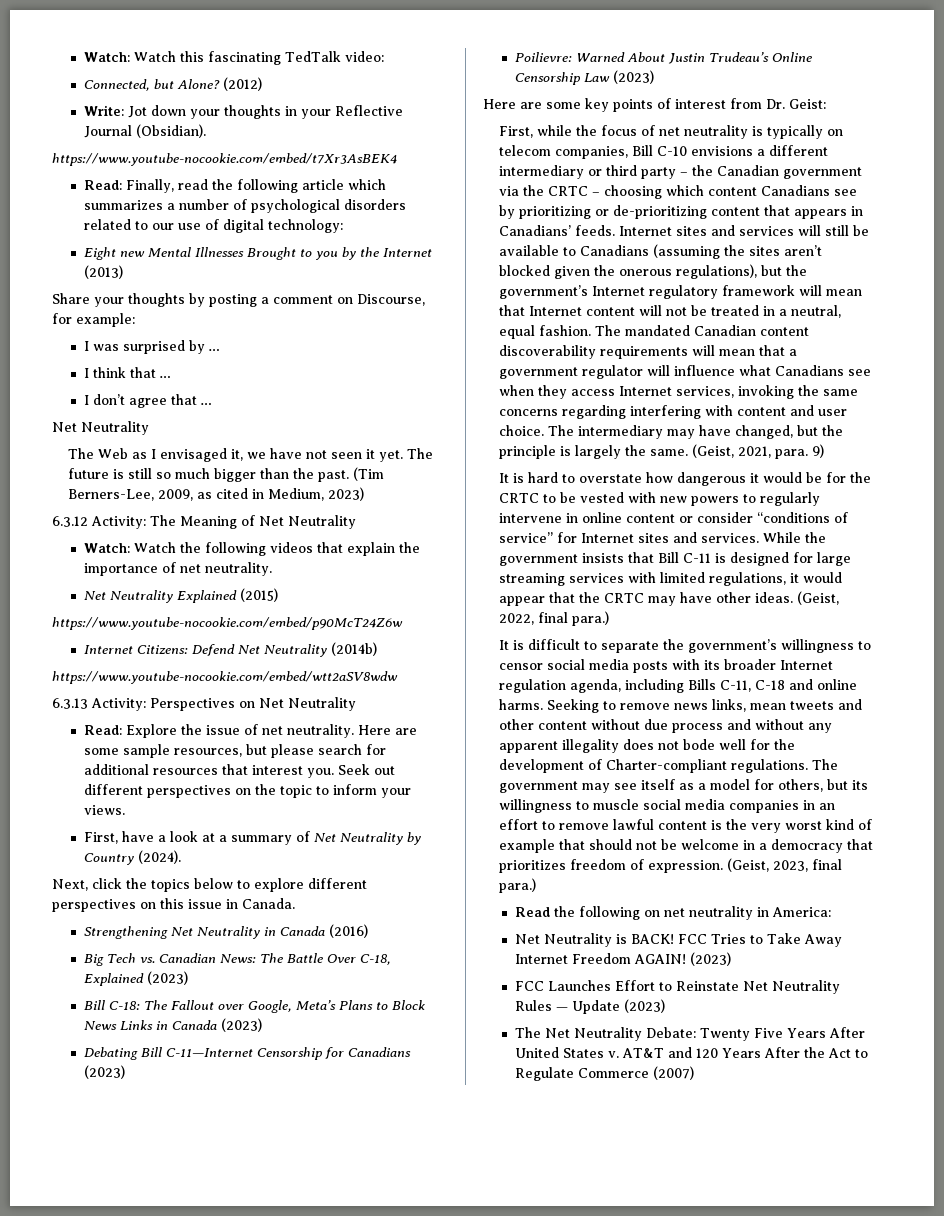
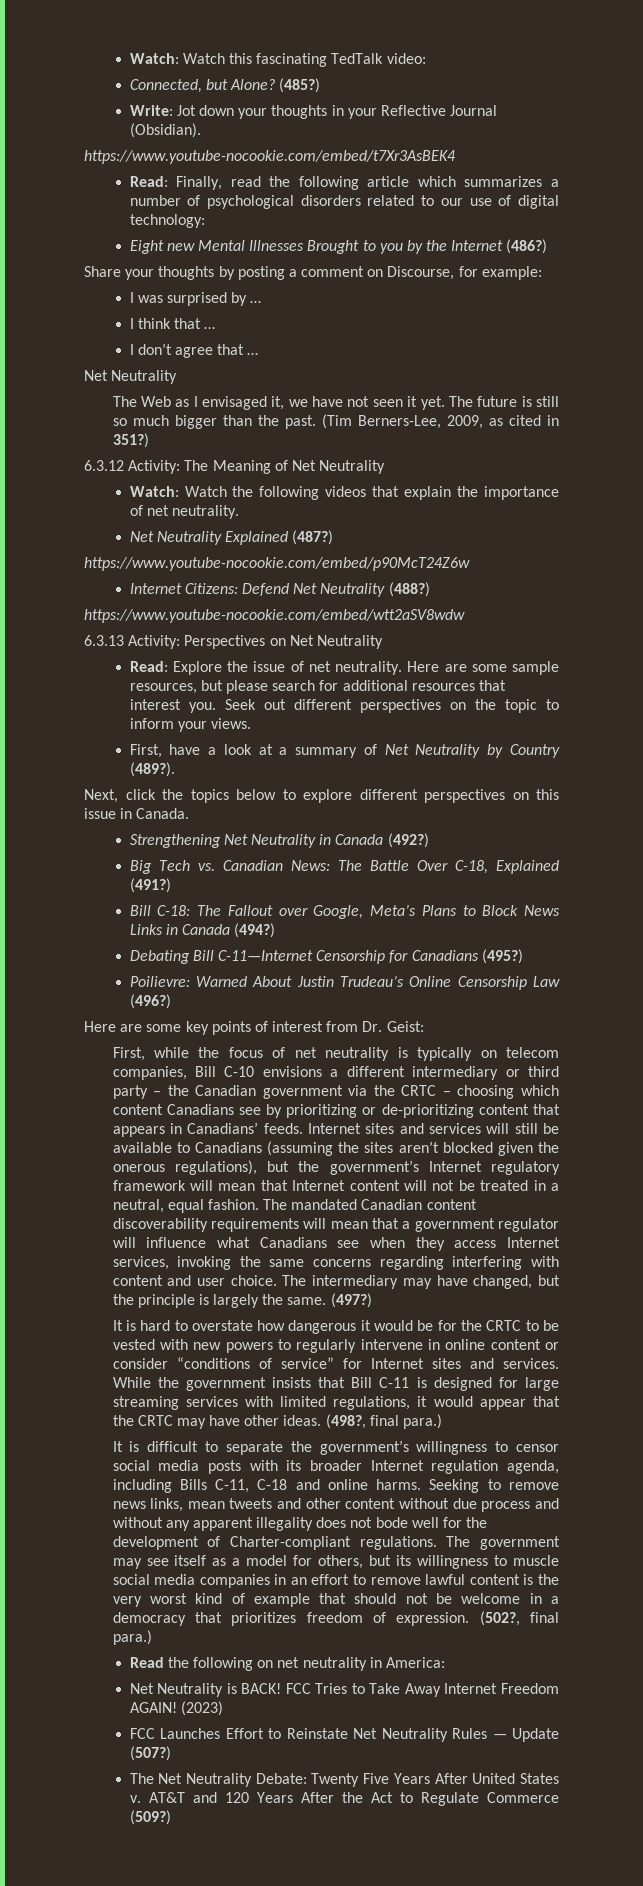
[222,77,262,91] (2012) -> [279,78,321,93] (485?)
[83,265,123,279] (2013) -> [506,239,548,254] (486?)
[268,487,365,501] Medium, 2023) -> [112,433,149,448] 351?)
[239,588,278,602] (2015) -> [292,530,334,545] (487?)
[330,642,377,656] (2014b) -> [388,582,430,597] (488?)
[137,850,181,864] (2024). -> [129,762,175,777] (489?).
[328,924,368,938] (2016) -> [387,833,429,848] (492?)
[146,971,188,985] (2023) -> [129,878,171,893] (491?)
[220,1018,262,1032] (2023) -> [234,923,276,938] (494?)
[83,1065,125,1079] (2023) -> [481,949,523,964] (495?)
[612,70,654,84] (2023) -> [129,994,171,1009] (496?)
[692,444,825,459] (Geist, 2021, para. 9) -> [330,1293,372,1308] (497?)
[797,591,840,605] [499,613,535,625] (Geist, 2022, -> [325,1414,366,1429] (498?,
[727,858,809,872] (Geist, 2023, -> [479,1611,520,1626] (502?,
[623,999,665,1013] (2023) -> [129,1746,171,1761] (507?)
[652,1066,694,1080] (2007) -> [129,1810,171,1825] (509?)

